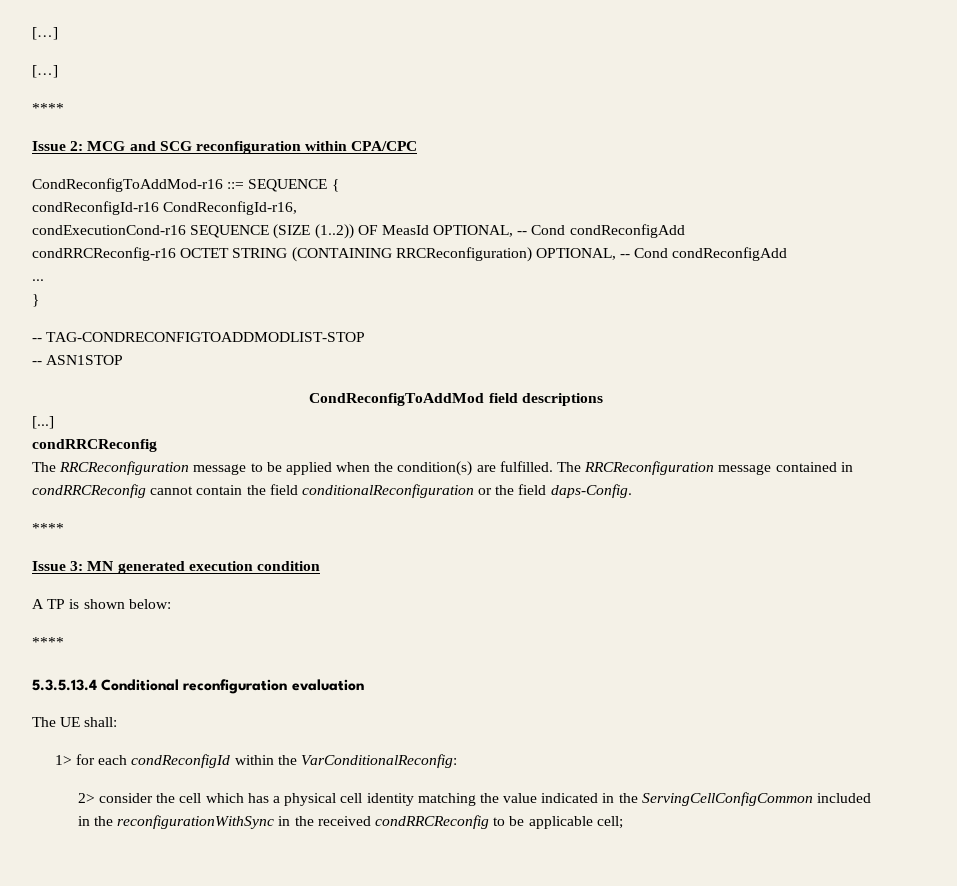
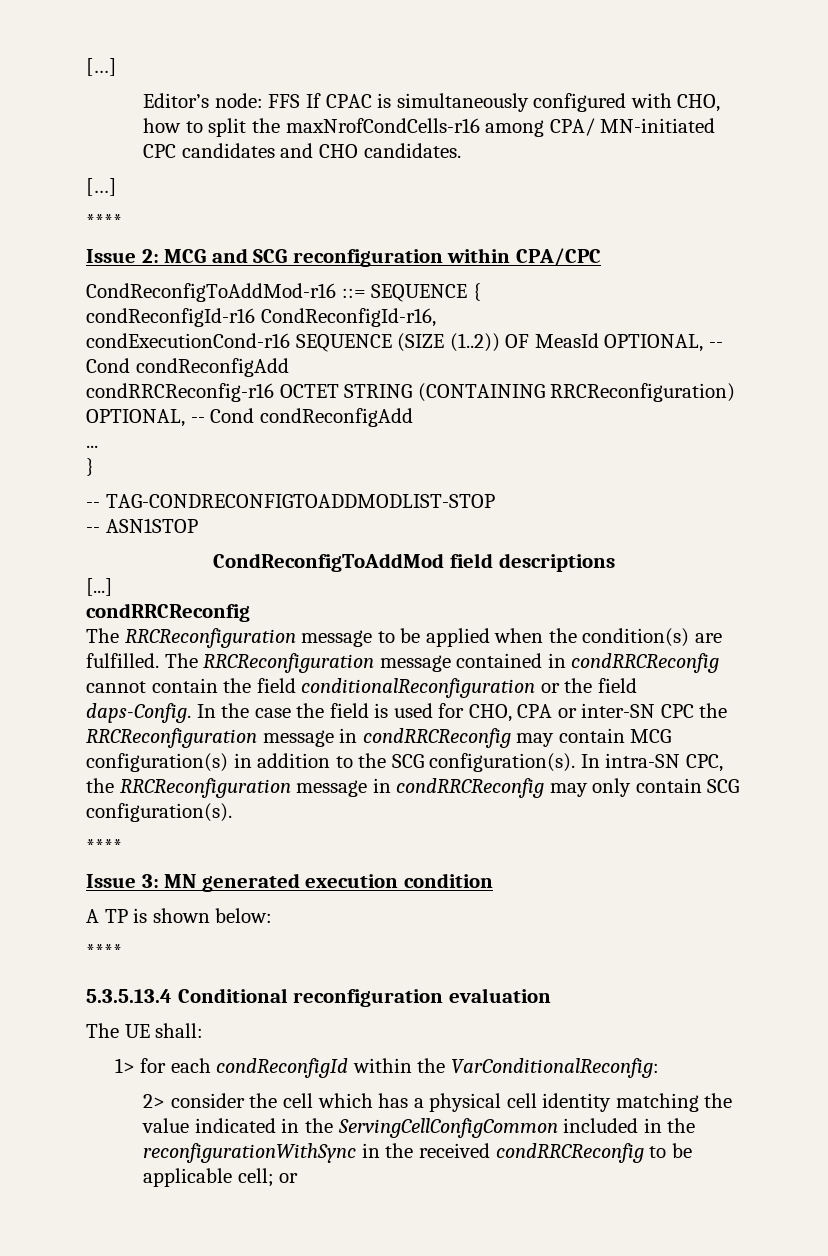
[32,27,58,40] […] -> [86,58,116,76] [143,93,721,112] [143,118,716,137] [143,143,461,158] […] // Editor’s node: FFS If CPAC is simultaneously configured with CHO, how to split the maxNrofCondCells-r16 among CPA/ MN-initiated CPC candidates and CHO candidates.
(632, 491) none -> [196,703,728,722] [86,728,672,748] [86,753,723,772] [86,778,740,798] [86,803,232,822] In the case the field is used for CHO, CPA or inter-SN CPC the RRCReconfiguration message in condRRCReconfig may contain MCG configuration(s) in addition to the SCG configuration(s). In intra-SN CPC, the RRCReconfiguration message in condRRCReconfig may only contain SCG configuration(s).
(623, 822) none -> [279,1173,299,1183] or

